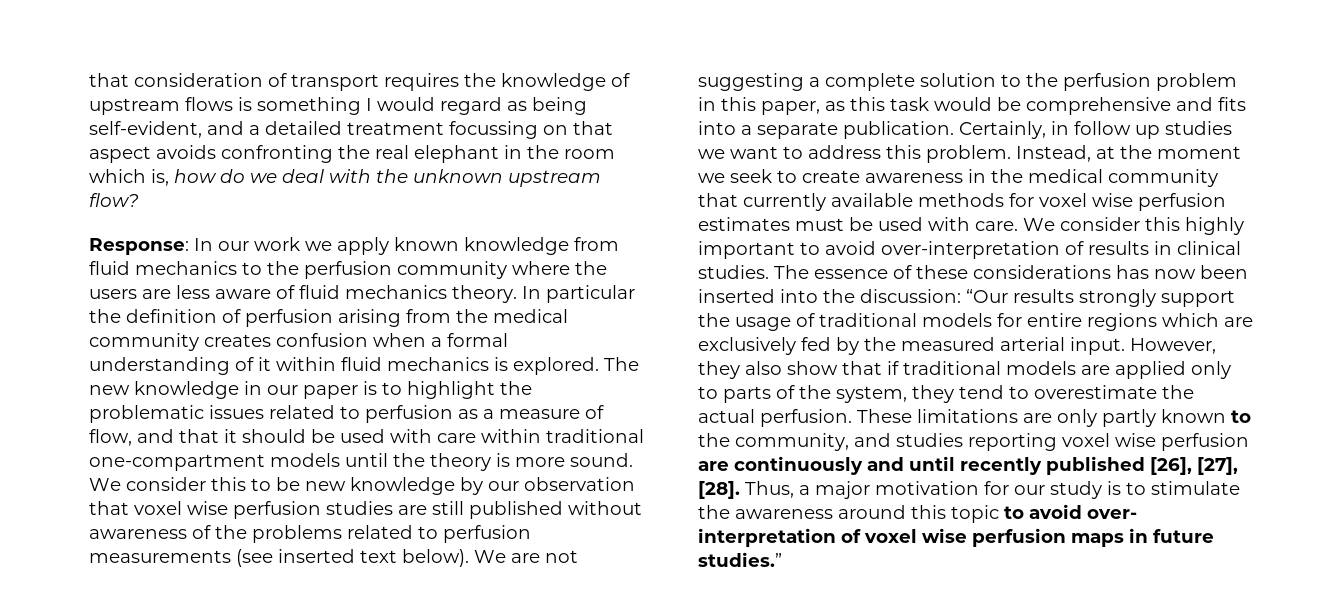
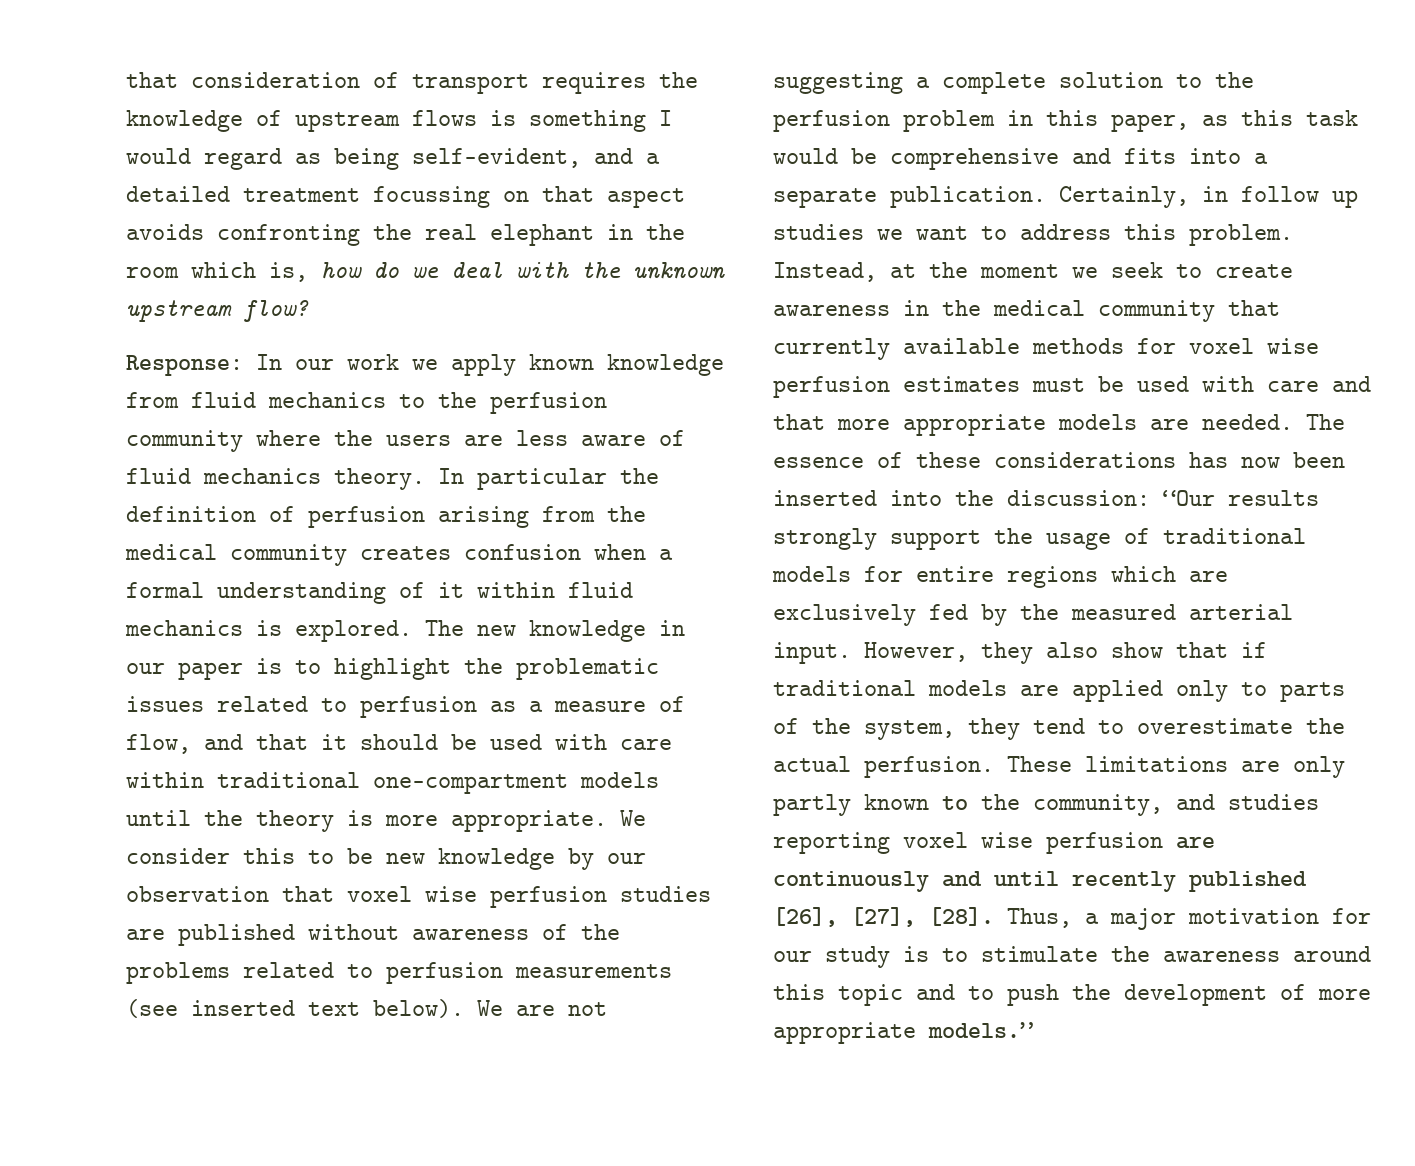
[570,453,633,467] sound. -> [451,810,607,832] appropriate.
[432,501,464,515] still -> (165, 934) none
[975,217,1244,235] [698,241,1241,259] [698,265,769,279] care. We consider this highly important to avoid over-interpretation of results in clinical studies. -> [1267,376,1371,392] [773,414,1293,436] care and that more appropriate models are needed.
[1004,504,1137,519] [698,528,1214,547] [698,552,782,567] to avoid over- interpretation of voxel wise perfusion maps in future studies.” -> [916,984,1371,1006] [773,1022,1033,1044] and to push the development of more appropriate models.”

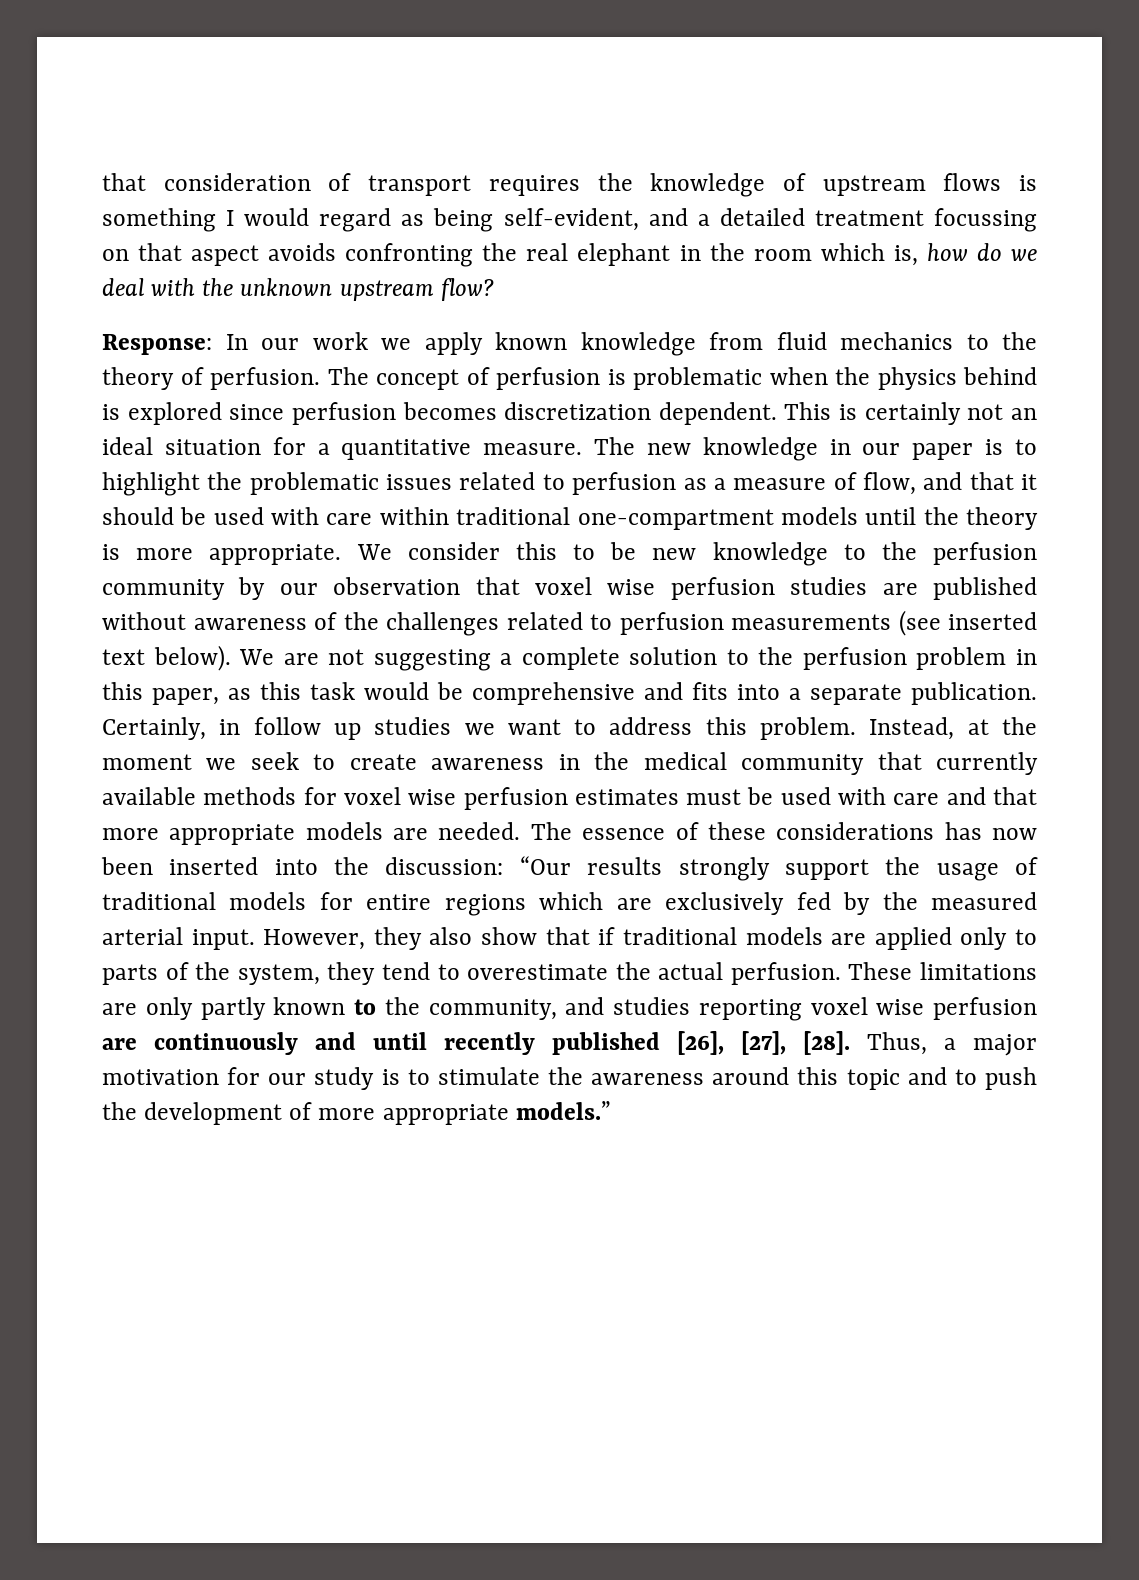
[490,392,607,414] [126,430,685,452] [126,468,659,490] [126,506,646,528] [125,544,673,566] [126,582,633,604] [125,620,412,642] perfusion community where the users are less aware of fluid mechanics theory. In particular the definition of perfusion arising from the medical community creates confusion when a formal understanding of it within fluid mechanics is explored. -> [102,367,1037,390] [102,402,1037,425] [102,437,583,460] theory of perfusion. The concept of perfusion is problematic when the physics behind is explored since perfusion becomes discretization dependent. This is certainly not an ideal situation for a quantitative measure.
(555, 859) none -> [843,542,1037,565] [102,579,225,600] to the perfusion community
[126,962,230,984] problems -> [386,612,499,636] challenges

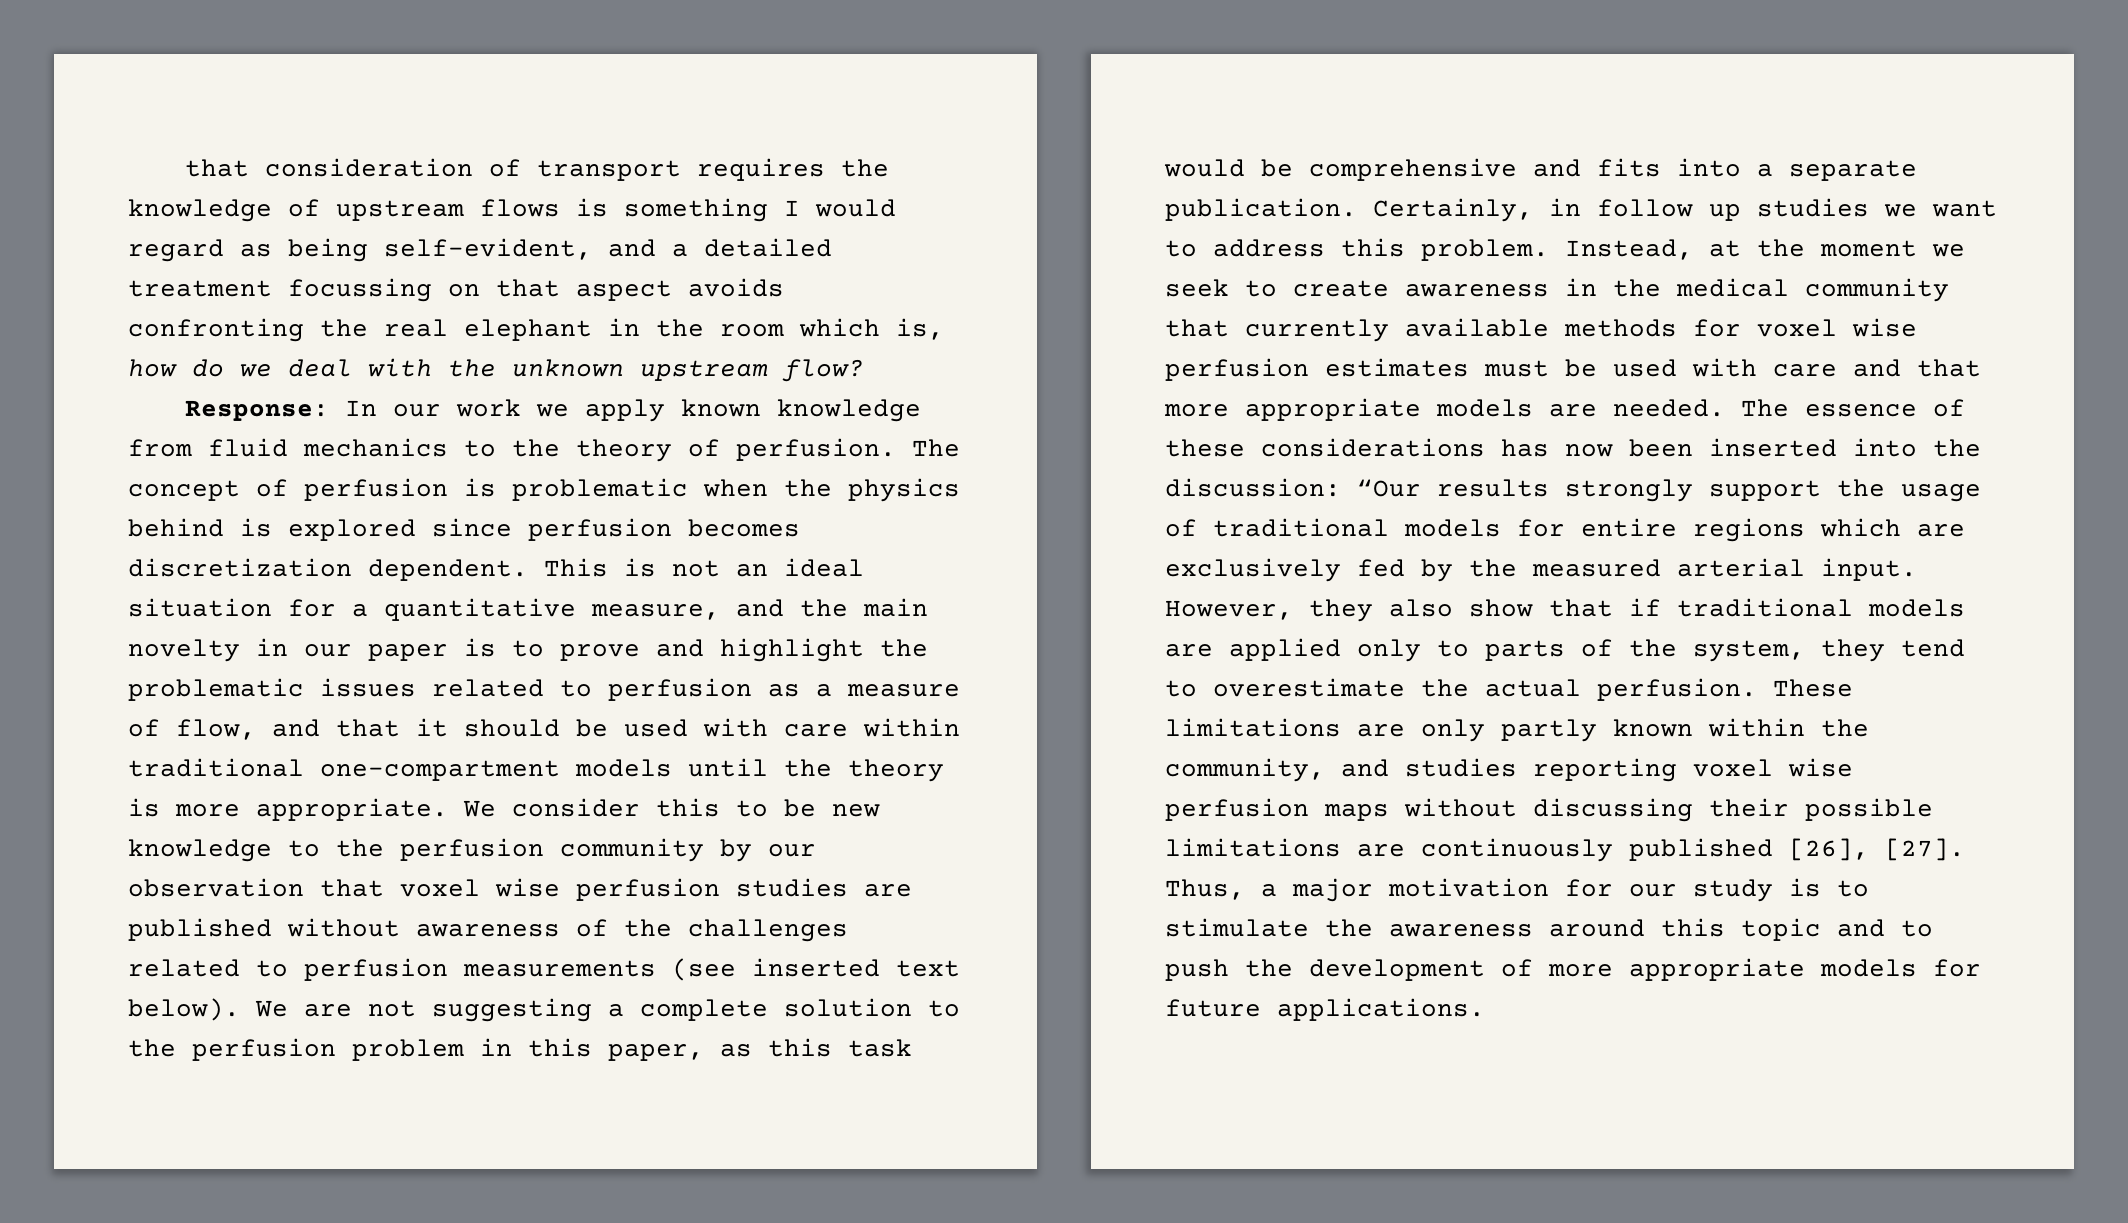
[864,402,961,425] certainly -> (656, 567) none
[483,437,818,461] measure. The new knowledge -> [591,598,928,620] [128,639,240,662] measure, and the main novelty
(1037, 447) none -> [560,639,704,661] prove and
[354,999,376,1015] to -> [1708,718,1805,737] within
[102,1031,850,1055] are continuously and until recently published [26], [27], [28]. -> [1324,798,1933,822] [1165,838,1965,862] maps without discussing their possible limitations are continuously published [26], [27].
[515,1101,611,1120] models.” -> [1820,959,1981,977] [1165,998,1485,1021] models for future applications.

